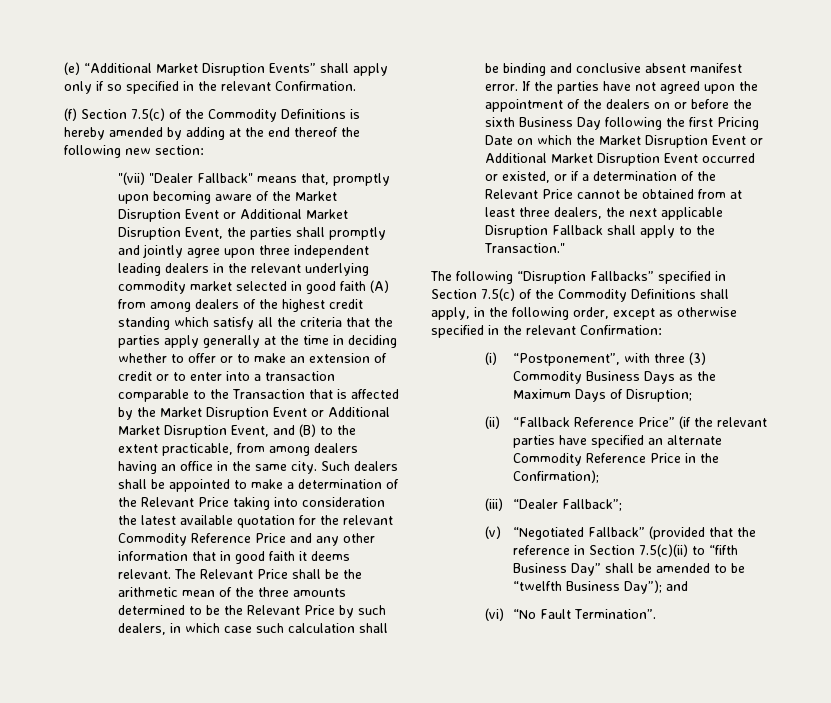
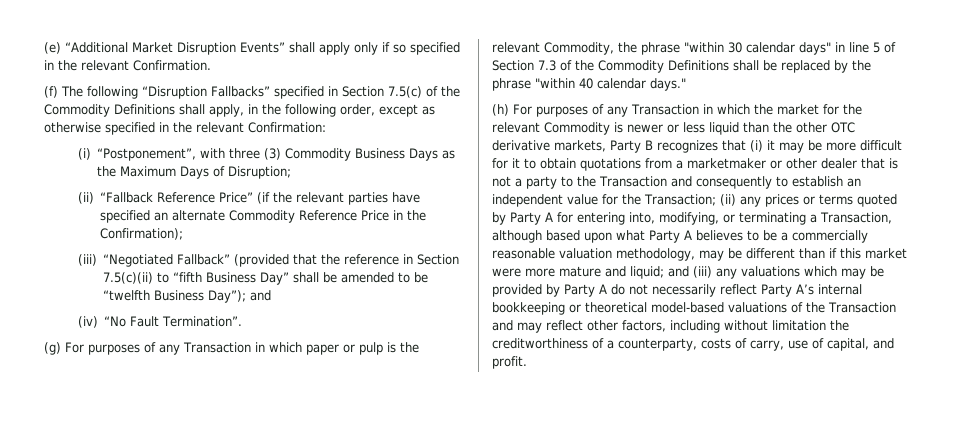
[81,108,360,122] [64,127,360,140] [64,145,204,158] [118,172,391,186] [118,191,338,204] [118,209,349,222] [118,227,387,240] [118,244,370,258] [118,263,370,276] [118,280,390,294] [118,299,364,312] [118,317,394,330] [118,335,398,348] [118,353,388,363] [118,371,336,381] [118,389,400,402] [118,407,391,420] [118,424,357,438] [118,443,359,456] [118,461,399,474] [118,479,400,492] [118,497,386,510] [118,515,394,528] [118,533,376,546] [118,551,351,564] [118,569,363,579] [118,587,347,597] [118,605,387,618] [118,623,389,635] [485,63,743,76] [485,81,759,94] [485,99,753,112] [485,117,760,130] [485,135,764,148] [485,153,756,166] [485,171,717,183] [485,189,743,199] [485,207,724,220] [485,225,716,238] [484,243,566,253] Section 7.5(c) of the Commodity Definitions is hereby amended by adding at the end thereof the following new section: // "(vii) "Dealer Fallback" means that, promptly upon becoming aware of the Market Disruption Event or Additional Market Disruption Event, the parties shall promptly and jointly agree upon three independent leading dealers in the relevant underlying commodity market selected in good faith (A) from among dealers of the highest credit standing which satisfy all the criteria that the parties apply generally at the time in deciding whether to offer or to make an extension of credit or to enter into a transaction comparable to the Transaction that is affected by the Market Disruption Event or Additional Market Disruption Event, and (B) to the extent practicable, from among dealers having an office in the same city. Such dealers shall be appointed to make a determination of the Relevant Price taking into consideration the latest available quotation for the relevant Commodity Reference Price and any other information that in good faith it deems relevant. The Relevant Price shall be the arithmetic mean of the three amounts determined to be the Relevant Price by such dealers, in which case such calculation shall be binding and conclusive absent manifest error. If the parties have not agreed upon the appointment of the dealers on or before the sixth Business Day following the first Pricing Date on which the Market Disruption Event or Additional Market Disruption Event occurred or existed, or if a determination of the Relevant Price cannot be obtained from at least three dealers, the next applicable Disruption Fallback shall apply to the Transaction." // -> (58, 92) none
[512,499,622,511] [485,526,502,539] “Dealer Fallback”; // (v) -> (97, 260) none
[485,608,505,621] (vi) -> [77,316,98,328] (iv)
(656, 614) none -> [44,342,419,355] [492,42,896,55] [492,60,871,73] [492,78,686,91] [492,104,862,117] [492,122,855,135] [492,140,902,153] [492,158,898,171] [492,176,861,189] [492,194,897,207] [492,212,892,225] [492,230,868,243] [492,248,907,261] [492,266,884,279] [492,284,862,297] [492,302,896,315] [492,320,849,333] [492,338,894,351] [492,356,527,369] // (g) For purposes of any Transaction in which paper or pulp is the relevant Commodity, the phrase "within 30 calendar days" in line 5 of Section 7.3 of the Commodity Definitions shall be replaced by the phrase "within 40 calendar days." // (h) For purposes of any Transaction in which the market for the relevant Commodity is newer or less liquid than the other OTC derivative markets, Party B recognizes that (i) it may be more difficult for it to obtain quotations from a marketmaker or other dealer that is not a party to the Transaction and consequently to establish an independent value for the Transaction; (ii) any prices or terms quoted by Party A for entering into, modifying, or terminating a Transaction, although based upon what Party A believes to be a commercially reasonable valuation methodology, may be different than if this market were more mature and liquid; and (iii) any valuations which may be provided by Party A do not necessarily reflect Party A’s internal bookkeeping or theoretical model-based valuations of the Transaction and may reflect other factors, including without limitation the creditworthiness of a counterparty, costs of carry, use of capital, and profit.

